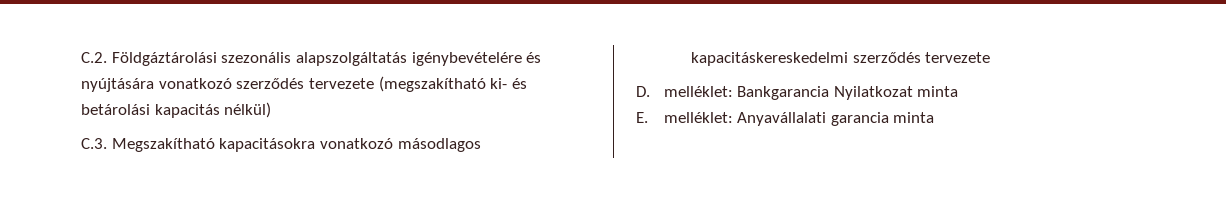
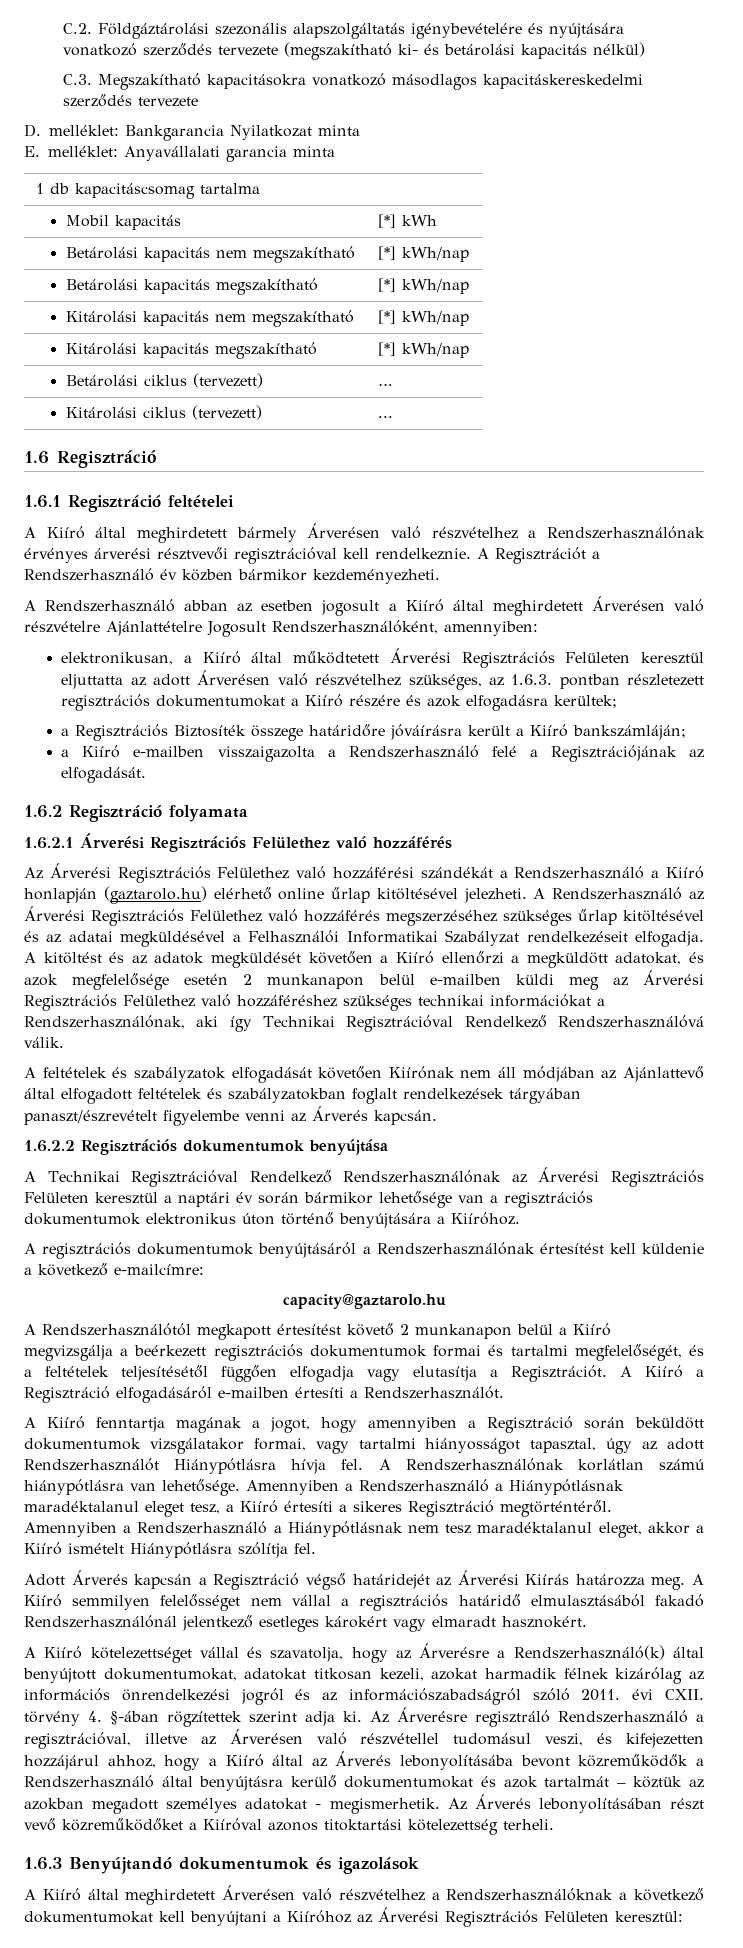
(935, 117) none -> [36,183,261,199] [65,215,181,230] [378,214,438,228] [65,246,355,263] [378,246,470,262] [65,278,318,295] [378,278,470,294] [65,310,354,327] [378,310,470,326] [65,342,317,359] [378,342,470,358] [65,373,263,388] [378,383,393,386] [65,405,262,420] [378,415,394,418] [24,450,156,468] [24,495,234,512] [24,523,705,543] [24,547,600,564] [24,568,440,584] [24,596,704,616] [24,620,538,637] [61,648,705,668] [61,670,704,690] [61,694,618,711] [61,724,687,741] [61,745,704,762] [61,767,147,783] [24,805,248,822] [24,833,452,852] [24,863,704,883] [24,886,704,904] [24,906,704,926] [24,930,705,947] [24,951,705,968] [24,970,705,990] [24,994,605,1011] [24,1015,704,1032] [24,1037,64,1048] [24,1066,704,1083] [24,1088,581,1104] [24,1106,437,1126] [24,1139,388,1155] [24,1167,704,1187] [24,1191,593,1208] [24,1212,520,1228] [24,1242,704,1259] [24,1263,204,1276] [282,1294,446,1309] [24,1323,611,1340] [24,1344,704,1361] [24,1365,704,1382] [24,1386,504,1403] [24,1416,704,1433] [24,1438,705,1454] [24,1458,705,1474] [24,1479,624,1496] [24,1500,612,1517] [24,1521,705,1538] [24,1542,316,1558] [24,1570,705,1590] [24,1594,704,1611] [24,1615,587,1632] [24,1643,704,1663] [23,1667,704,1684] [24,1688,705,1705] [24,1707,704,1727] [24,1729,705,1749] [24,1751,704,1771] [24,1775,705,1791] [24,1794,704,1814] [24,1818,554,1835] [24,1857,419,1874] [24,1885,704,1905] [24,1907,683,1927] // 1 db kapacitáscsomag tartalma // Mobil kapacitás | [*] kWh // Betárolási kapacitás nem megszakítható | [*] kWh/nap // Betárolási kapacitás megszakítható | [*] kWh/nap // Kitárolási kapacitás nem megszakítható | [*] kWh/nap // Kitárolási kapacitás megszakítható | [*] kWh/nap // Betárolási ciklus (tervezett) | … // Kitárolási ciklus (tervezett) | ... // 1.6 Regisztráció // 1.6.1 Regisztráció feltételei // A Kiíró által meghirdetett bármely Árverésen való részvételhez a Rendszerhasználónak érvényes árverési résztvevői regisztrációval kell rendelkeznie. A Regisztrációt a Rendszerhasználó év közben bármikor kezdeményezheti. // A Rendszerhasználó abban az esetben jogosult a Kiíró által meghirdetett Árverésen való részvételre Ajánlattételre Jogosult Rendszerhasználóként, amennyiben: // elektronikusan, a Kiíró által működtetett Árverési Regisztrációs Felületen keresztül eljuttatta az adott Árverésen való részvételhez szükséges, az 1.6.3. pontban részletezett regisztrációs dokumentumokat a Kiíró részére és azok elfogadásra kerültek; // a Regisztrációs Biztosíték összege határidőre jóváírásra került a Kiíró bankszámláján; // a Kiíró e-mailben visszaigazolta a Rendszerhasználó felé a Regisztrációjának az elfogadását. // 1.6.2 Regisztráció folyamata // 1.6.2.1 Árverési Regisztrációs Felülethez való hozzáférés // Az Árverési Regisztrációs Felülethez való hozzáférési szándékát a Rendszerhasználó a Kiíró honlapján (gaztarolo.hu) elérhető online űrlap kitöltésével jelezheti. A Rendszerhasználó az Árverési Regisztrációs Felülethez való hozzáférés megszerzéséhez szükséges űrlap kitöltésével és az adatai megküldésével a Felhasználói Informatikai Szabályzat rendelkezéseit elfogadja. A kitöltést és az adatok megküldését követően a Kiíró ellenőrzi a megküldött adatokat, és azok megfelelősége esetén 2 munkanapon belül e-mailben küldi meg az Árverési Regisztrációs Felülethez való hozzáféréshez szükséges technikai információkat a Rendszerhasználónak, aki így Technikai Regisztrációval Rendelkező Rendszerhasználóvá válik. // A feltételek és szabályzatok elfogadását követően Kiírónak nem áll módjában az Ajánlattevő által elfogadott feltételek és szabályzatokban foglalt rendelkezések tárgyában panaszt/észrevételt figyelembe venni az Árverés kapcsán. // 1.6.2.2 Regisztrációs dokumentumok benyújtása // A Technikai Regisztrációval Rendelkező Rendszerhasználónak az Árverési Regisztrációs Felületen keresztül a naptári év során bármikor lehetősége van a regisztrációs dokumentumok elektronikus úton történő benyújtására a Kiíróhoz. // A regisztrációs dokumentumok benyújtásáról a Rendszerhasználónak értesítést kell küldenie a következő e-mailcímre: // capacity@gaztarolo.hu // A Rendszerhasználótól megkapott értesítést követő 2 munkanapon belül a Kiíró megvizsgálja a beérkezett regisztrációs dokumentumok formai és tartalmi megfelelőségét, és a feltételek teljesítésétől függően elfogadja vagy elutasítja a Regisztrációt. A Kiíró a Regisztráció elfogadásáról e-mailben értesíti a Rendszerhasználót. // A Kiíró fenntartja magának a jogot, hogy amennyiben a Regisztráció során beküldött dokumentumok vizsgálatakor formai, vagy tartalmi hiányosságot tapasztal, úgy az adott Rendszerhasználót Hiánypótlásra hívja fel. A Rendszerhasználónak korlátlan számú hiánypótlásra van lehetősége. Amennyiben a Rendszerhasználó a Hiánypótlásnak maradéktalanul eleget tesz, a Kiíró értesíti a sikeres Regisztráció megtörténtéről. Amennyiben a Rendszerhasználó a Hiánypótlásnak nem tesz maradéktalanul eleget, akkor a Kiíró ismételt Hiánypótlásra szólítja fel. // Adott Árverés kapcsán a Regisztráció végső határidejét az Árverési Kiírás határozza meg. A Kiíró semmilyen felelősséget nem vállal a regisztrációs határidő elmulasztásából fakadó Rendszerhasználónál jelentkező esetleges károkért vagy elmaradt hasznokért. // A Kiíró kötelezettséget vállal és szavatolja, hogy az Árverésre a Rendszerhasználó(k) által benyújtott dokumentumokat, adatokat titkosan kezeli, azokat harmadik félnek kizárólag az információs önrendelkezési jogról és az információszabadságról szóló 2011. évi CXII. törvény 4. §-ában rögzítettek szerint adja ki. Az Árverésre regisztráló Rendszerhasználó a regisztrációval, illetve az Árverésen való részvétellel tudomásul veszi, és kifejezetten hozzájárul ahhoz, hogy a Kiíró által az Árverés lebonyolításába bevont közreműködők a Rendszerhasználó által benyújtásra kerülő dokumentumokat és azok tartalmát – köztük az azokban megadott személyes adatokat - megismerhetik. Az Árverés lebonyolításában részt vevő közreműködőket a Kiíróval azonos titoktartási kötelezettség terheli. // 1.6.3 Benyújtandó dokumentumok és igazolások // A Kiíró által meghirdetett Árverésen való részvételhez a Rendszerhasználóknak a következő dokumentumokat kell benyújtani a Kiíróhoz az Árverési Regisztrációs Felületen keresztül:

